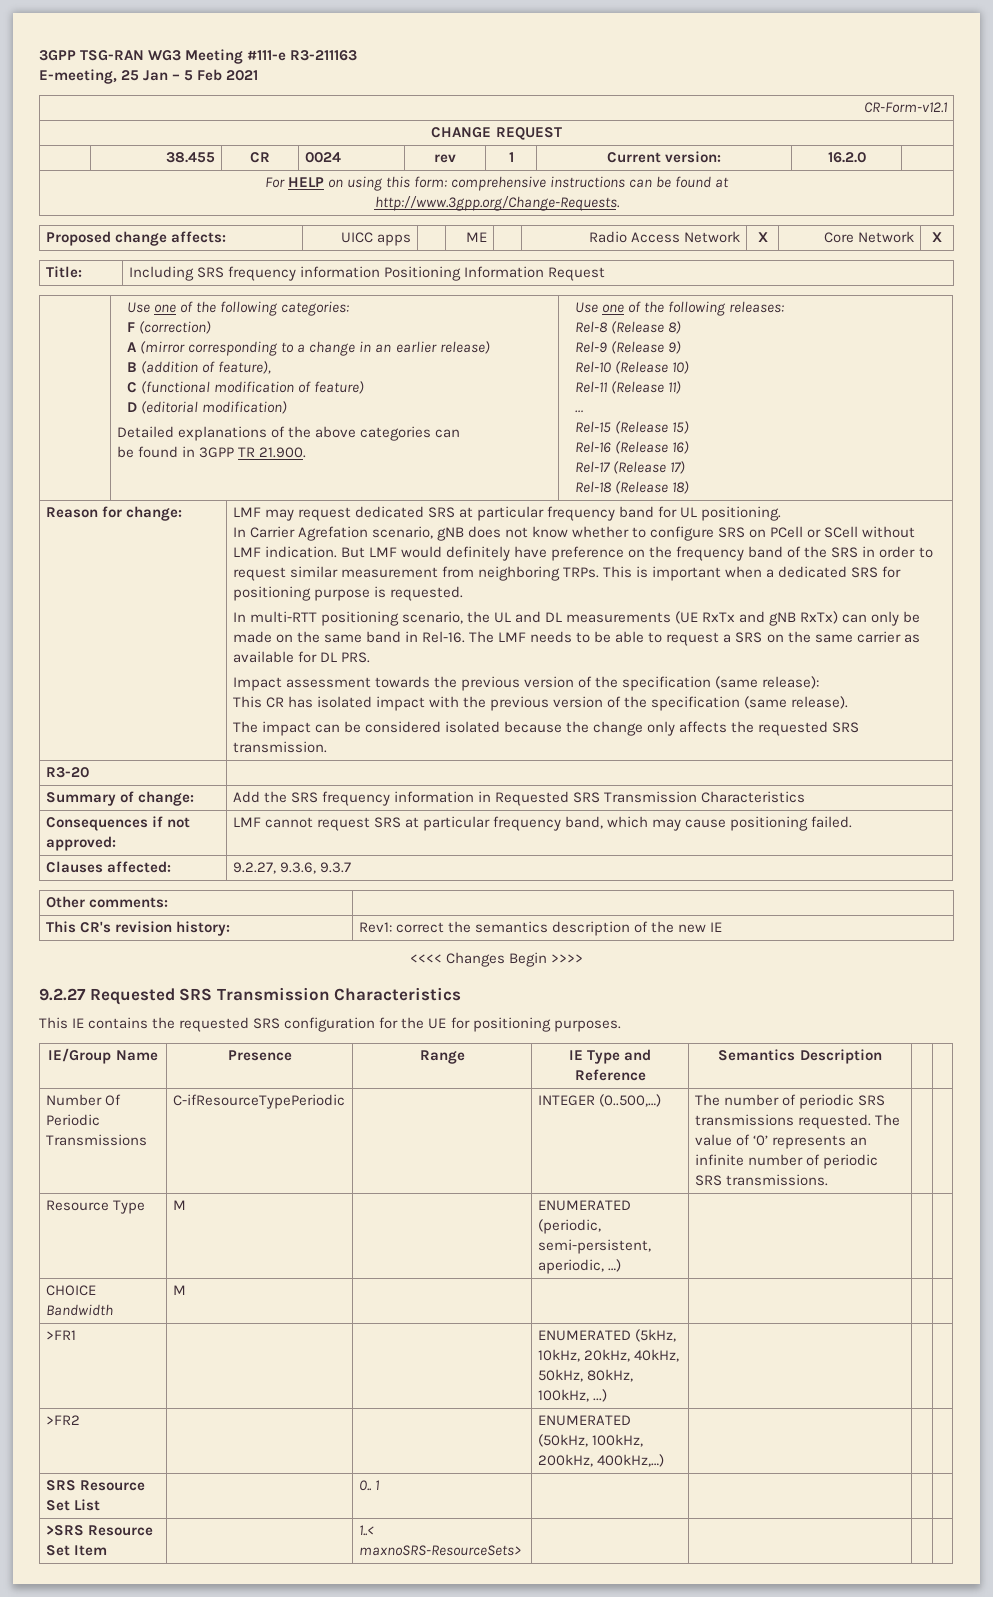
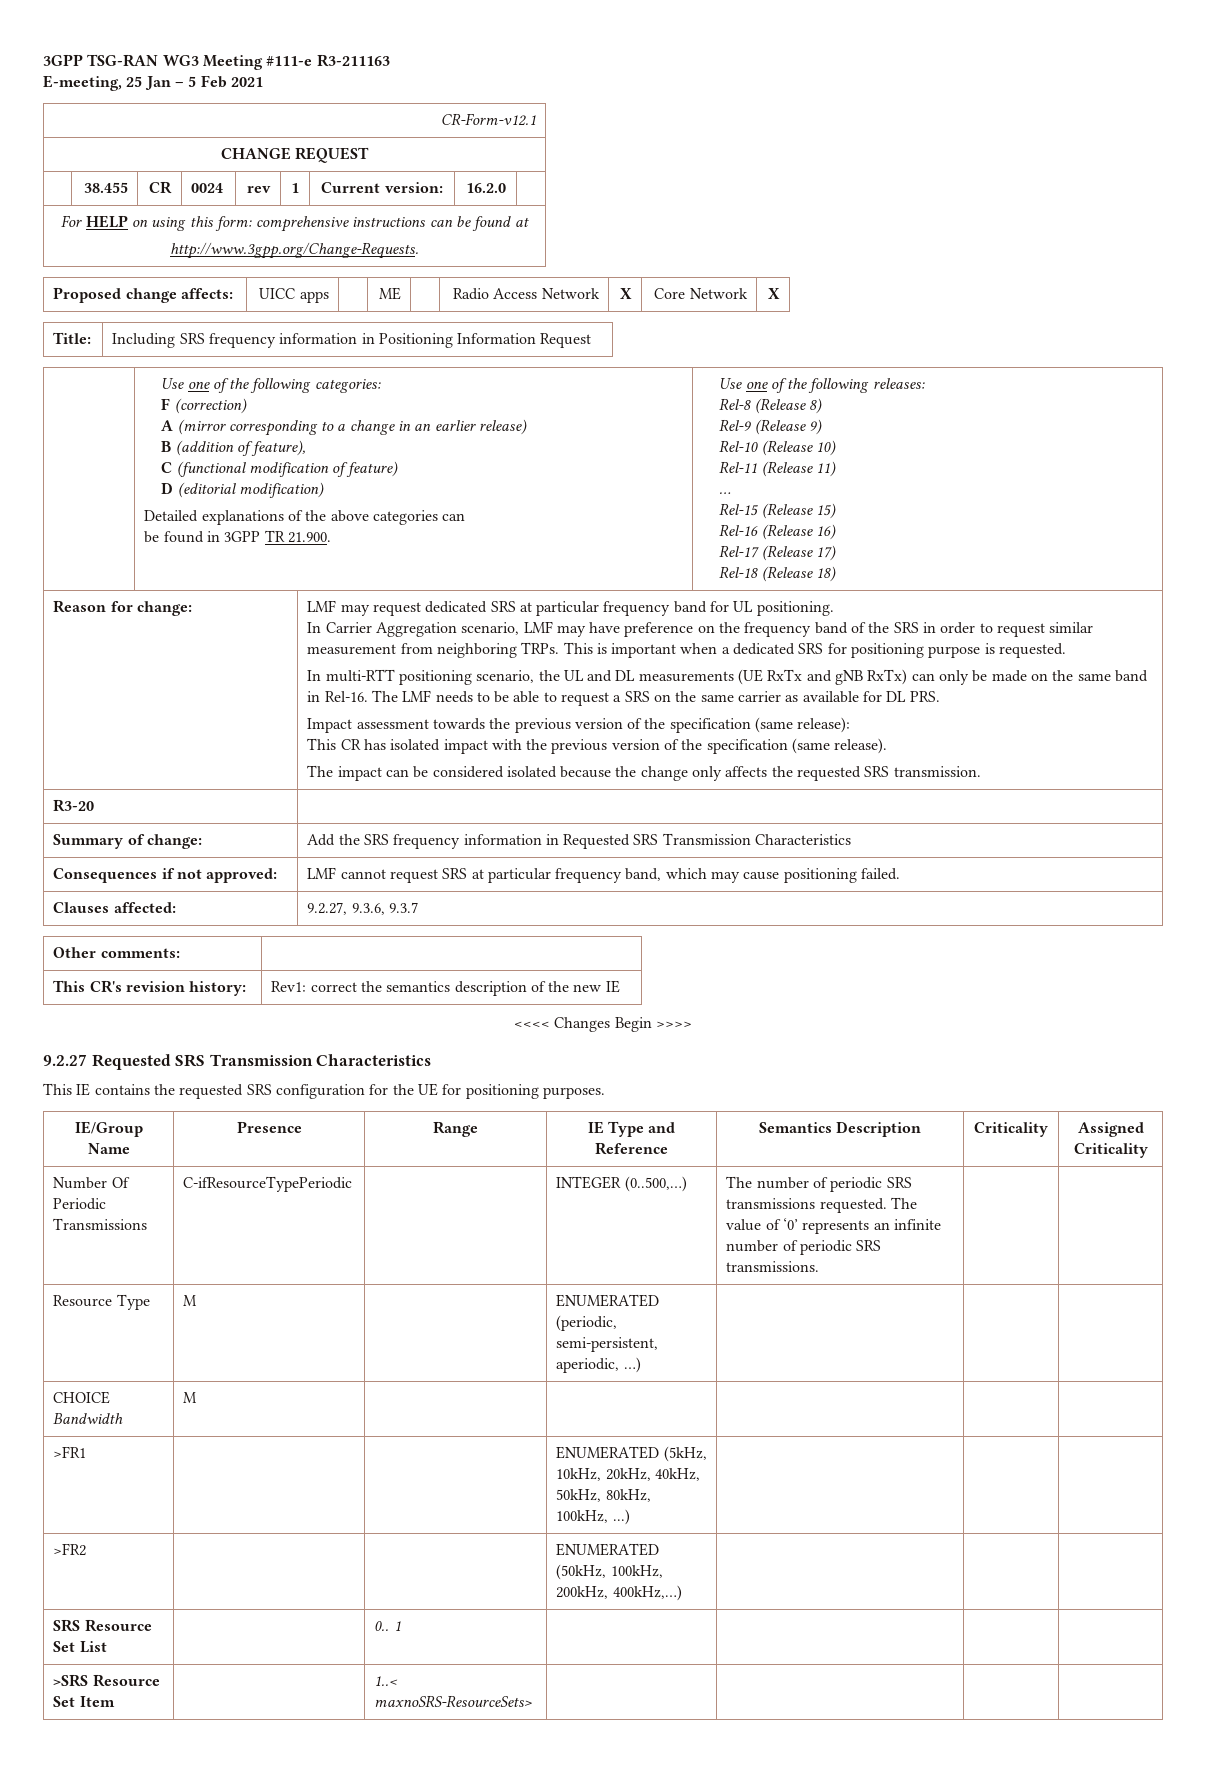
(380, 272) none -> [361,333,375,344] in
[297,526,916,541] [232,546,510,561] Agrefation scenario, gNB does not know whether to configure SRS on PCell or SCell without LMF indication. But LMF would definitely -> [375,621,586,637] Aggregation scenario, LMF may
(882, 1056) | -> [974,1122,1048,1137] [1077,1122,1144,1137] [1073,1143,1148,1158] Criticality | Assigned Criticality

